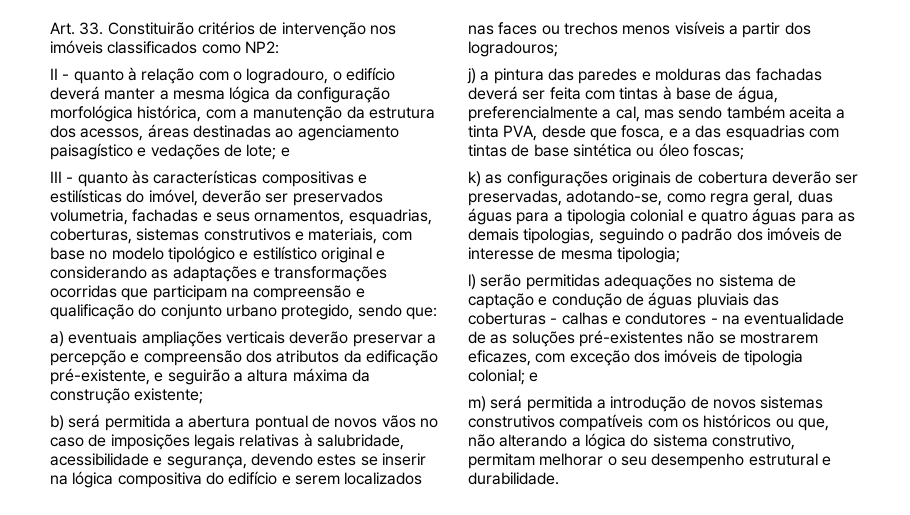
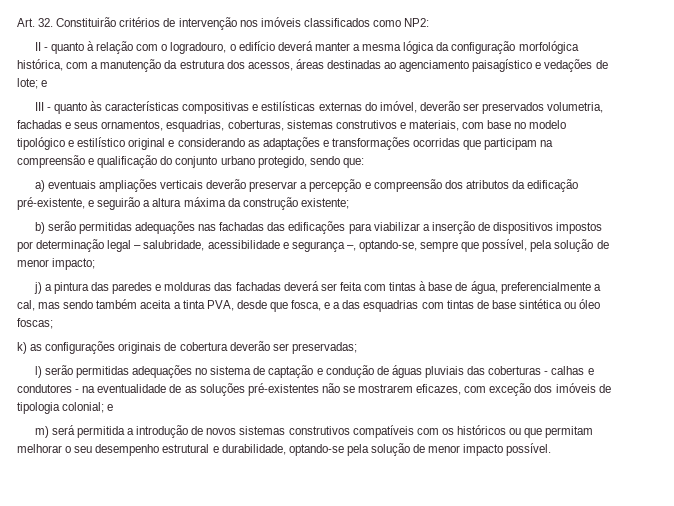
[79,22,104,35] 33. -> [38,18,54,27] 32.
(122, 196) none -> [318,102,362,111] externas
[68,414,438,431] [50,433,404,450] [50,453,426,469] [50,471,423,488] [468,21,811,38] [468,41,558,57] será permitida a abertura pontual de novos vãos no caso de imposições legais relativas à salubridade, acessibilidade e segurança, devendo estes se inserir na lógica compositiva do edifício e serem localizados nas faces ou trechos menos visíveis a partir dos logradouros; -> [47,221,603,234] [17,239,609,252] [17,258,96,270] serão permitidas adequações nas fachadas das edificações para viabilizar a inserção de dispositivos impostos por determinação legal – salubridade, acessibilidade e segurança –, optando-se, sempre que possível, pela solução de menor impacto;
[468,190,833,206] [468,208,855,225] [468,227,843,244] [468,247,680,263] preservadas, adotando-se, como regra geral, duas águas para a tipologia colonial e quatro águas para as demais tipologias, seguindo o padrão dos imóveis de interesse de mesma tipologia; -> [291,342,357,354] preservadas;
[797,418,829,431] [468,433,795,450] que, não alterando a lógica do sistema construtivo, -> [524,428,543,438] que
[468,472,559,485] durabilidade. -> [221,443,552,456] durabilidade, optando-se pela solução de menor impacto possível.

